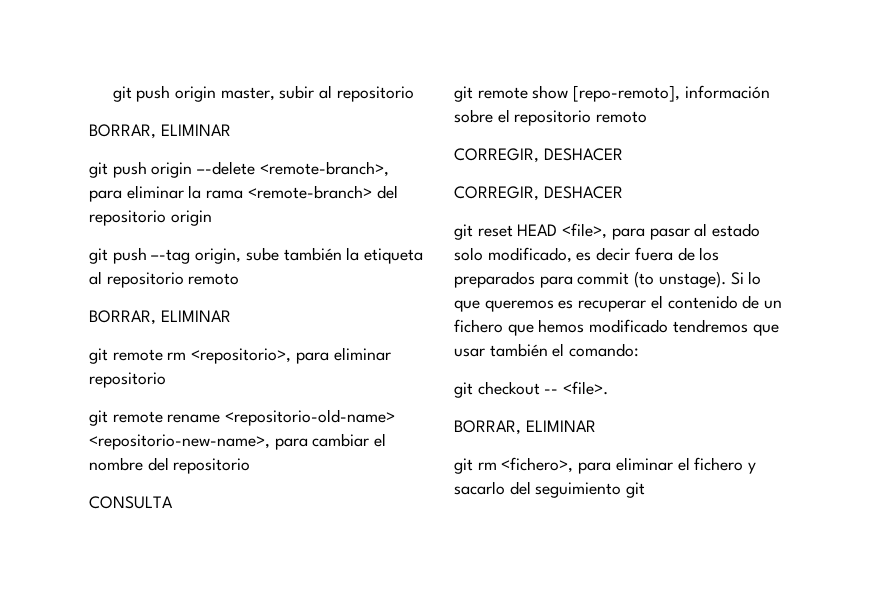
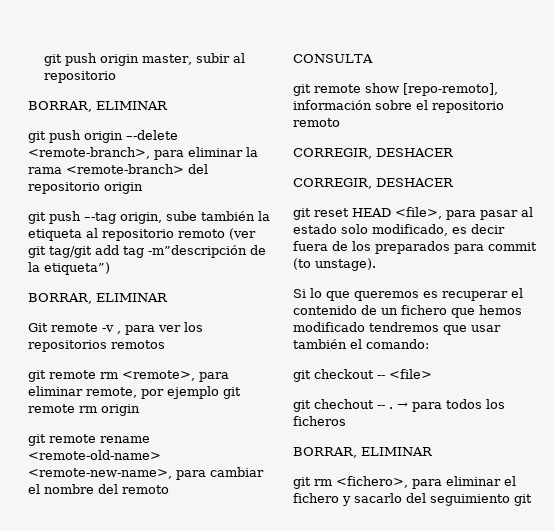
[89,310,231,325] [89,347,391,364] [89,372,166,388] // BORRAR, ELIMINAR // git remote rm <repositorio>, para eliminar repositorio -> [229,228,256,240] [28,245,266,258] [28,262,110,275] [28,293,168,304] [28,322,203,335] [28,340,165,352] [28,370,229,382] [28,386,241,399] [28,404,140,416] (ver git tag/git add tag -m”descripción de la etiqueta”) // BORRAR, ELIMINAR // Git remote -v , para ver los repositorios remotos // git remote rm <remote>, para eliminar remote, por ejemplo git remote rm origin
[225,409,396,426] [89,434,270,450] <repositorio-old-name> <repositorio-new-name>, -> [28,450,161,460] [28,468,172,479] <remote-old-name> <remote-new-name>,
[173,458,251,474] repositorio -> [122,485,169,494] remoto
(726, 279) none -> (376, 264) //
[563,381,609,395] <file>. -> [389,369,432,379] [293,399,505,412] [293,416,346,426] <file> // git chechout -- . → para todos los ficheros

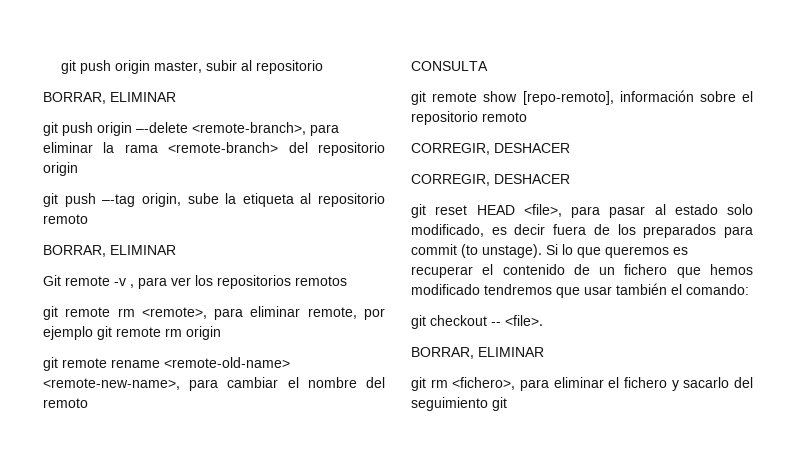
[201,211,255,221] también -> (219, 198) none
[229,228,256,240] [28,245,266,258] [28,262,110,275] (ver git tag/git add tag -m”descripción de la etiqueta”) -> (88, 219) none
(376, 264) // -> (542, 251) none
[389,369,432,379] [293,399,505,412] [293,416,346,426] <file> // git chechout -- . → para todos los ficheros -> [505,315,543,326] <file>.

